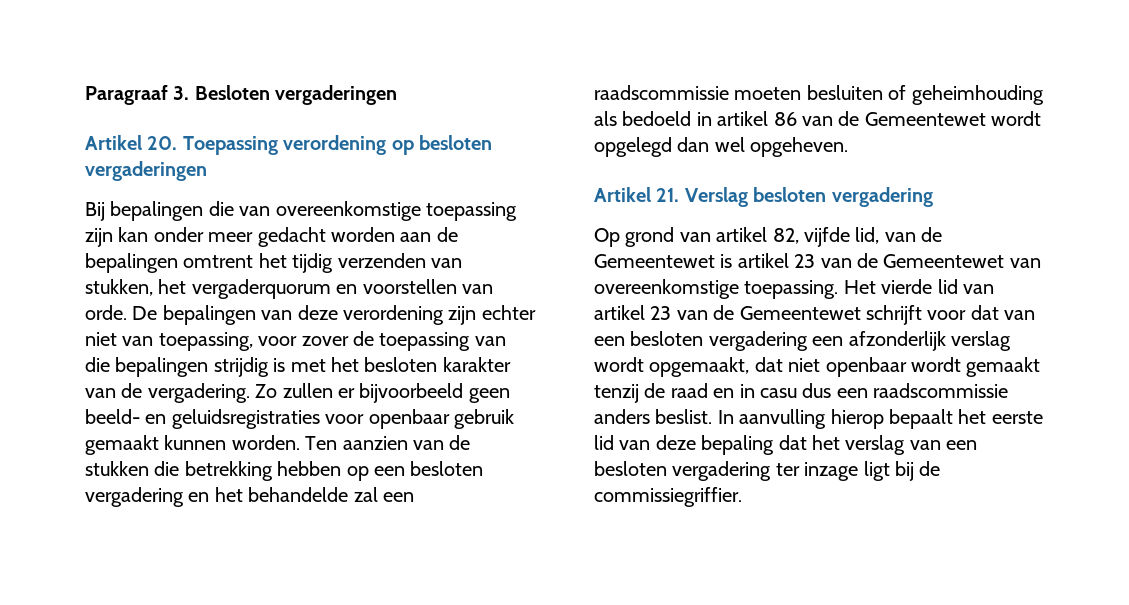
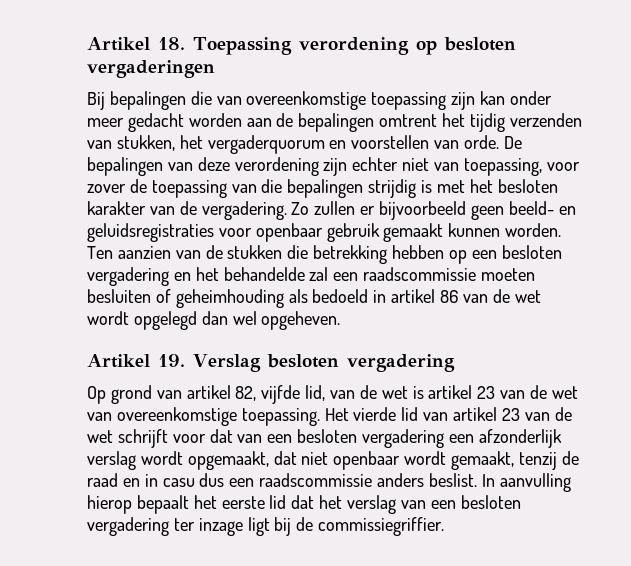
[85,85,398,105] [85,135,178,150] Paragraaf 3. Besloten vergaderingen // Artikel 20. -> [87,37,185,51] Artikel 18.
[864,112,986,126] Gemeentewet -> [514,290,541,303] wet
[656,188,680,202] 21. -> [158,354,185,367] 19.
[594,254,715,268] Gemeentewet -> [381,386,408,399] wet
[883,254,1005,268] Gemeentewet -> [551,386,578,399] wet
[739,306,861,320] Gemeentewet -> [87,430,113,443] wet
[966,357,1041,377] gemaakt -> [451,451,515,470] gemaakt,
[619,435,775,455] van deze bepaling -> (287, 502) none

